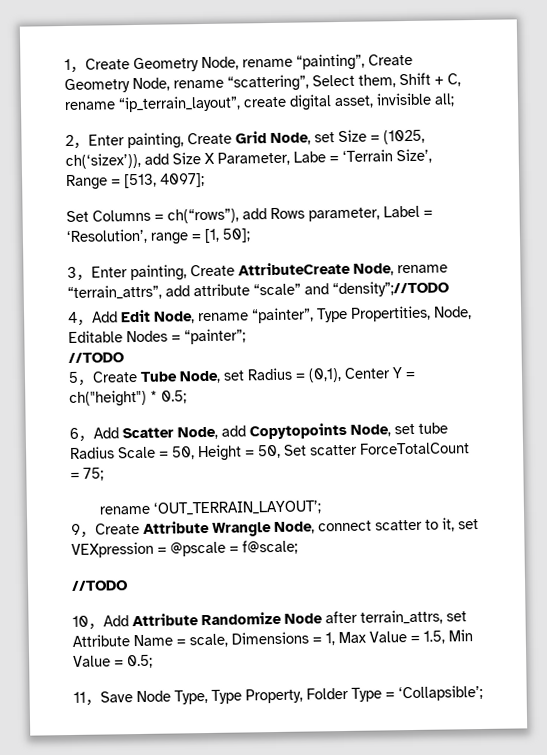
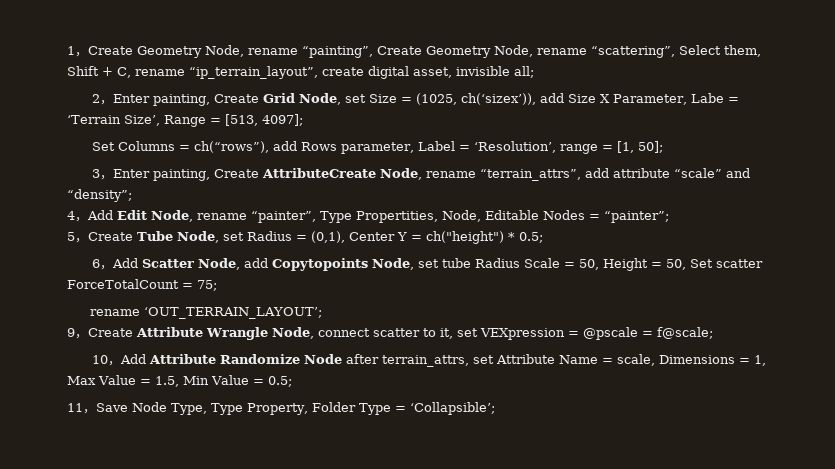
[332,280,449,298] “density”;//TODO -> [67,189,132,202] “density”;
[68,352,124,363] // //TODO -> (669, 217) none
[71,580,128,591] // //TODO -> (713, 333) none

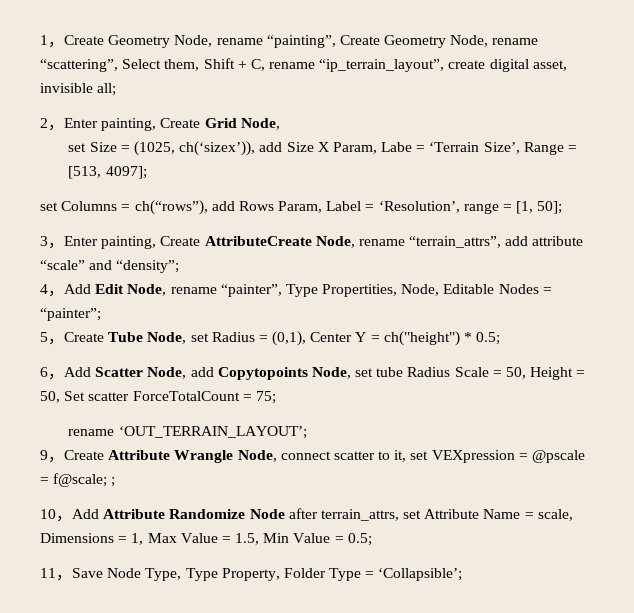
(341, 99) none -> (280, 124) //
[612,94,687,105] Parameter, -> [332,142,377,154] Param,
[91,142,115,151] Set -> [40,202,58,211] set
[340,142,414,154] parameter, -> [278,201,323,213] Param,
(713, 333) none -> [111,477,116,487] ;

